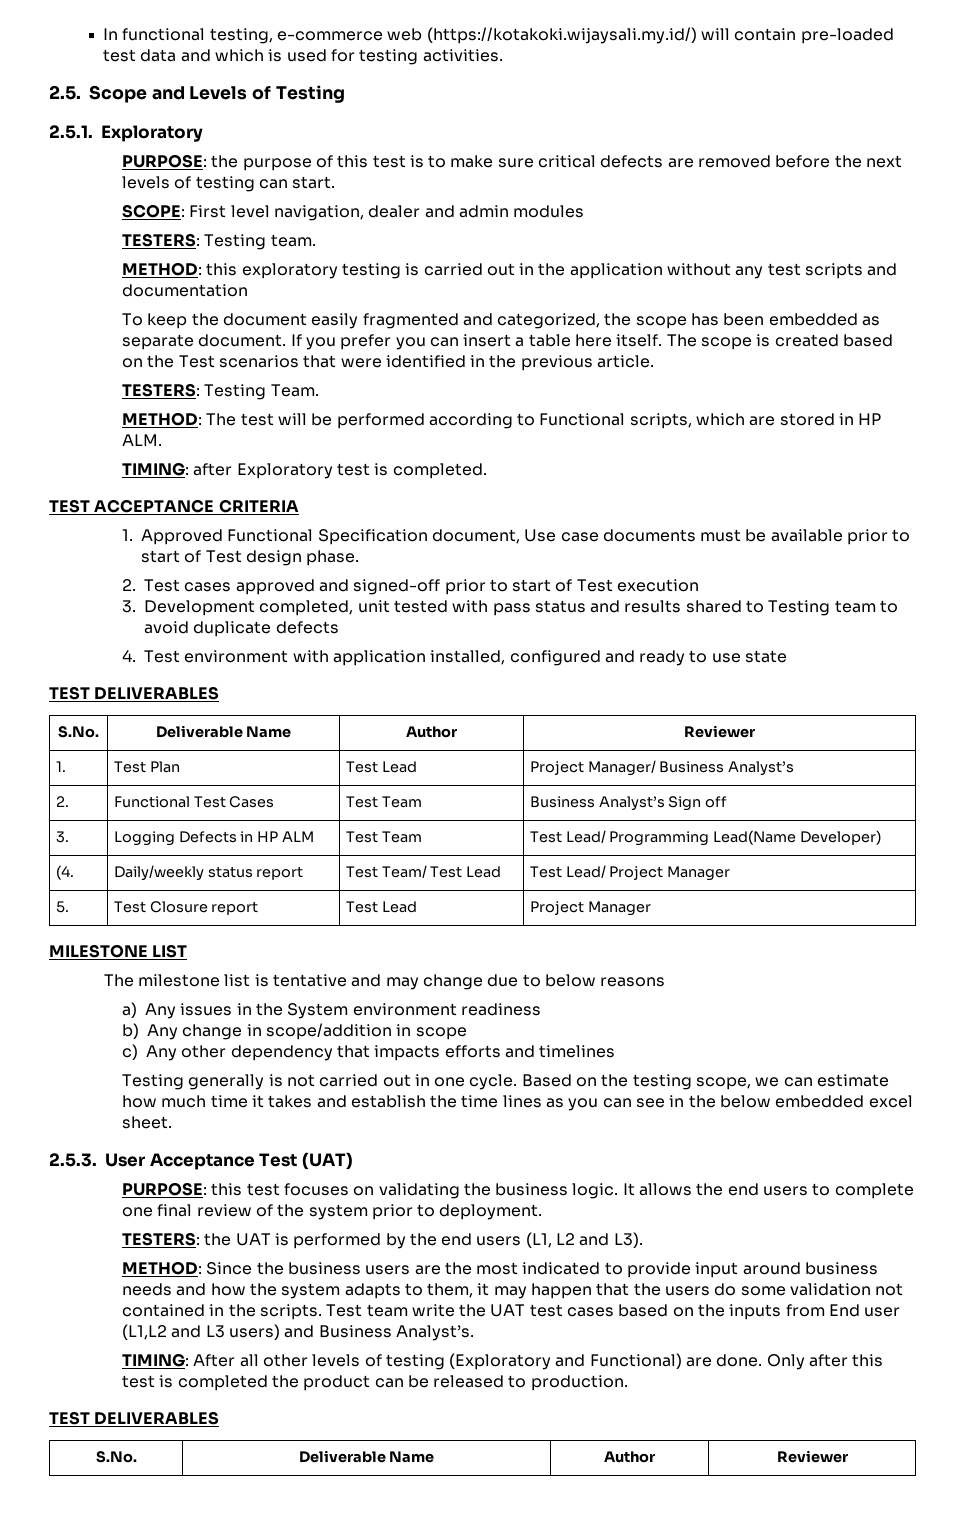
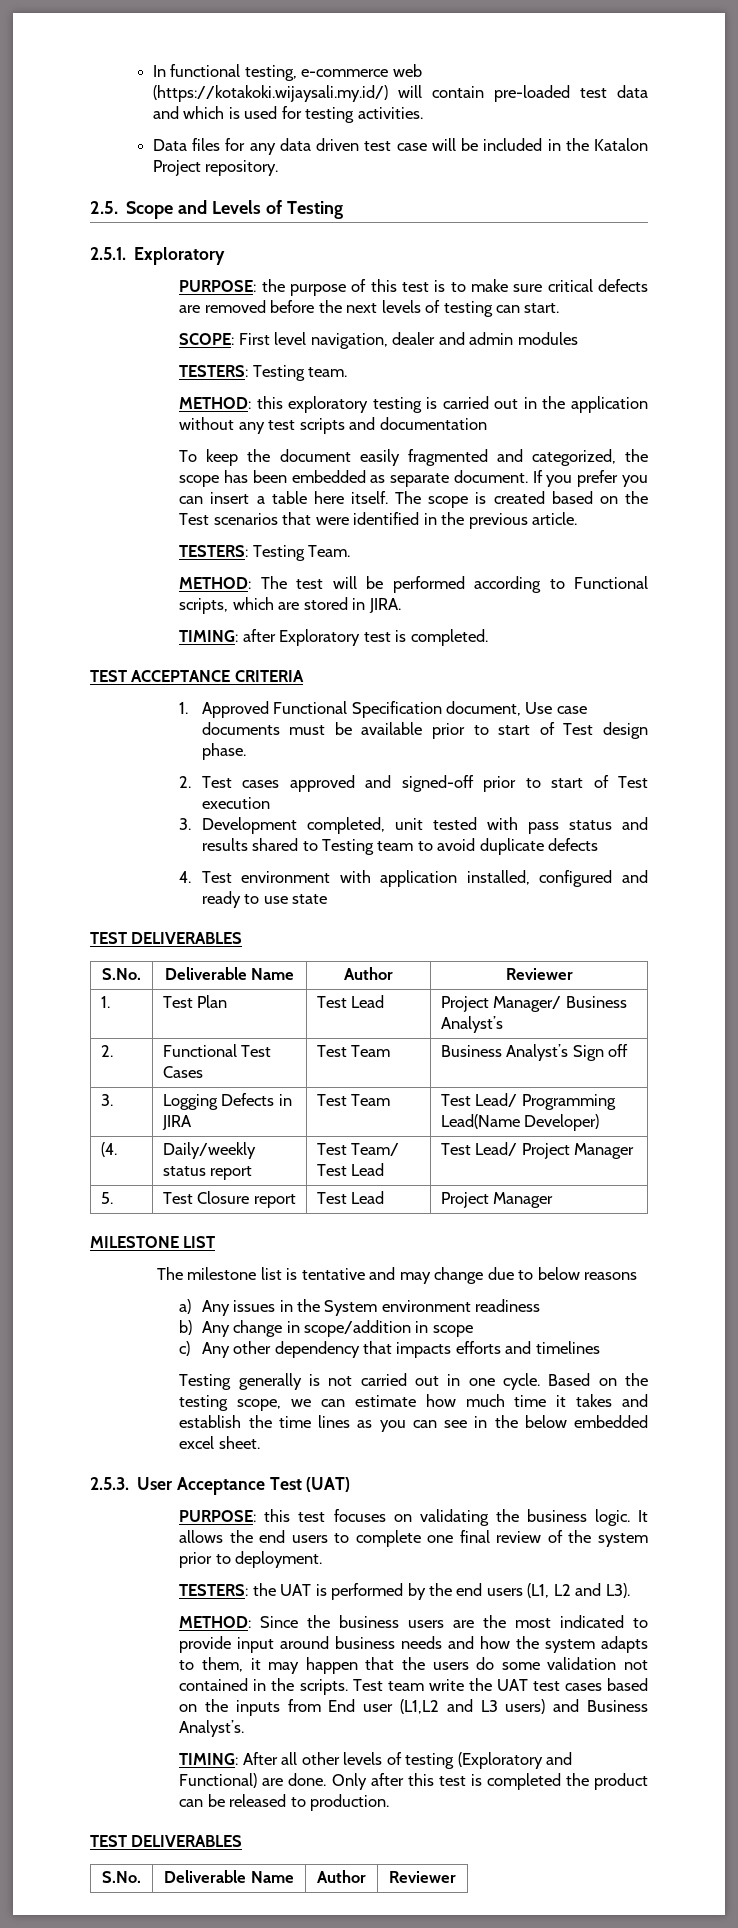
(503, 55) none -> [152,138,648,155] [152,160,279,176] // Data files for any data driven test case will be included in the Katalon Project repository.
[858,413,882,425] [121,434,162,446] HP ALM. -> [368,598,401,613] JIRA.
[257,831,315,842] HP ALM -> [162,1115,193,1130] JIRA

